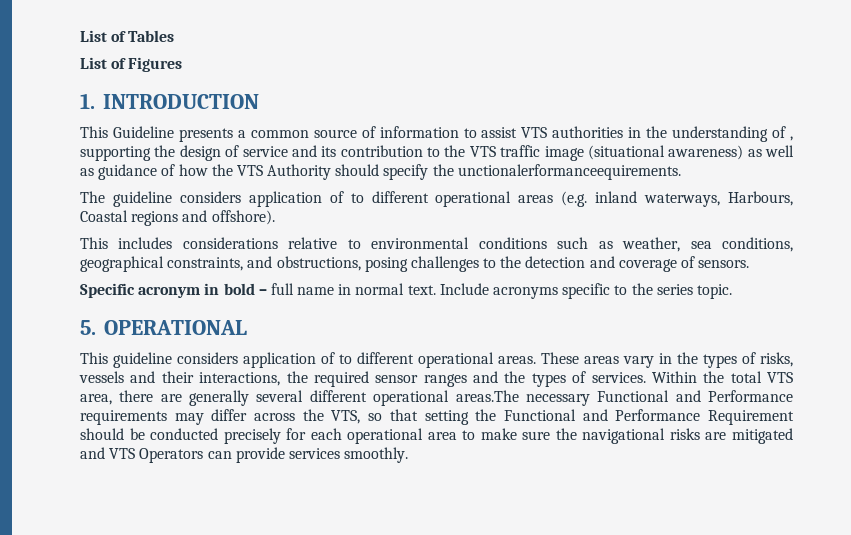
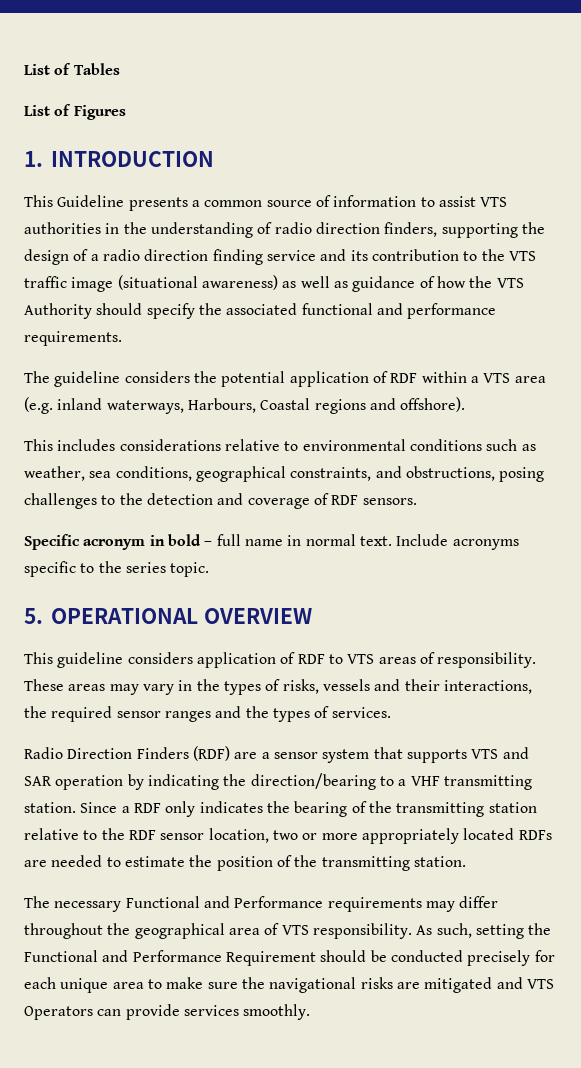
[790,136,793,141] , -> [274,222,438,237] radio direction finders,
(240, 151) none -> [90,249,263,265] a radio direction finding
[457,164,681,180] [80,191,554,207] unctionalerformanceequirements. // The guideline considers application of to different operational areas -> [226,303,497,319] [24,331,122,346] [24,371,546,387] associated functional and performance requirements. // The guideline considers the potential application of RDF within a VTS area
(696, 262) none -> [331,495,359,505] RDF
(247, 327) none -> [203,608,312,624] OVERVIEW
[339,352,536,368] to different operational areas. -> [297,652,537,668] RDF to VTS areas of responsibility.
(619, 360) none -> [109,684,139,695] may
[651,371,793,383] [80,390,519,406] Within the total VTS area, there are generally several different operational areas.The -> [24,746,529,763] [24,773,532,790] [24,801,537,817] [24,828,552,844] [24,855,466,871] [24,896,50,908] // Radio Direction Finders (RDF) are a sensor system that supports VTS and SAR operation by indicating the direction/bearing to a VHF transmitting station. Since a RDF only indicates the bearing of the transmitting station relative to the RDF sensor location, two or more appropriately located RDFs are needed to estimate the position of the transmitting station. // The
[254,409,418,424] across the VTS, so that -> [24,923,472,939] throughout the geographical area of VTS responsibility. As such,
[347,428,424,444] operational -> [60,978,109,993] unique

